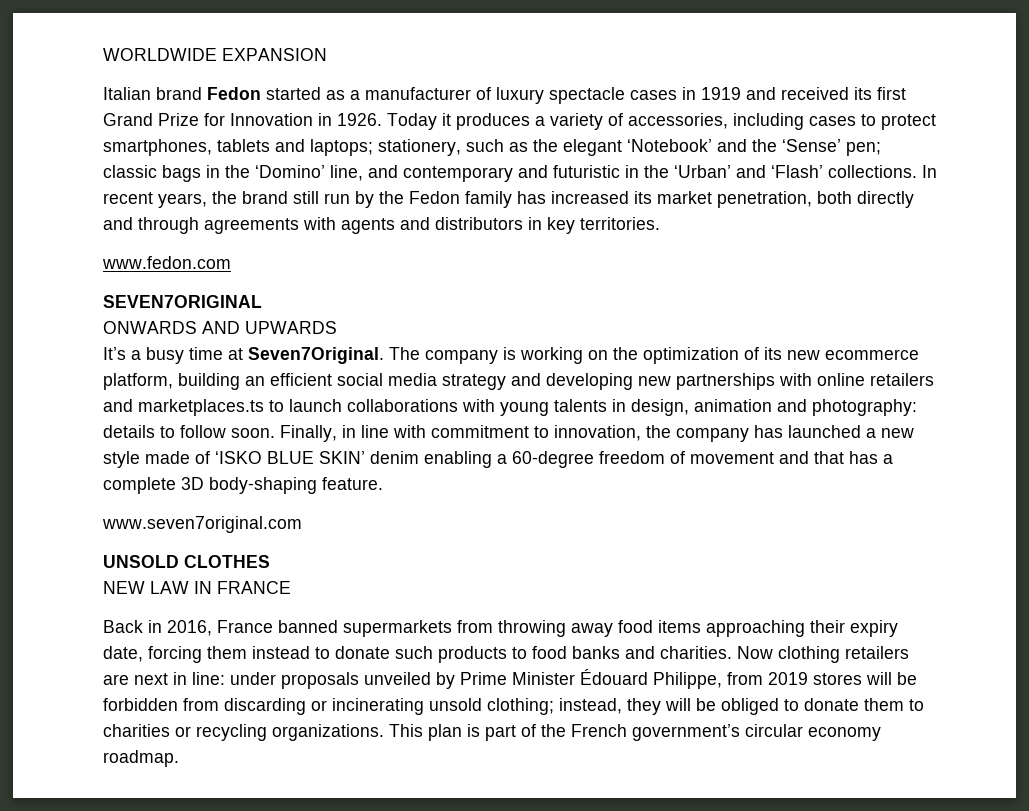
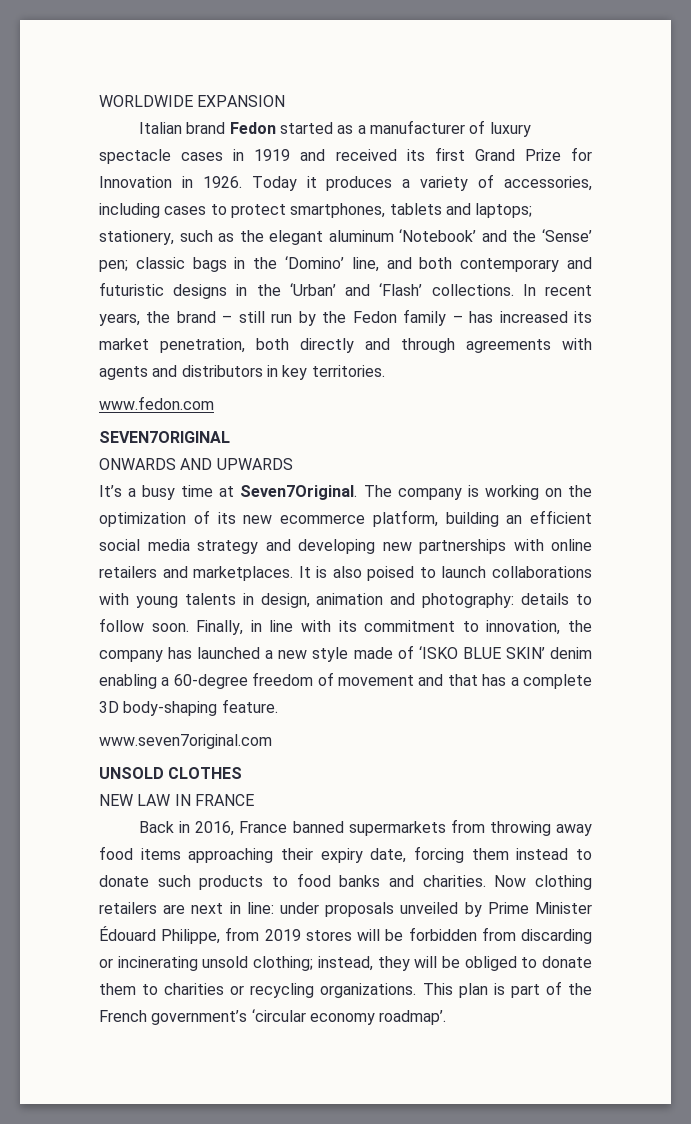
(622, 147) none -> [328,230,394,242] aluminum
(398, 171) none -> [419,257,453,269] both
(620, 171) none -> [173,284,228,299] designs
(288, 197) none -> [222,315,233,323] –
(512, 199) none -> [452,315,463,323] –
[138,399,264,416] marketplaces.ts -> [193,566,415,581] marketplaces. It is also poised
(426, 431) none -> [338,620,357,632] its
[745,724,881,741] [103,750,179,767] circular economy roadmap. -> [251,1009,447,1025] ‘circular economy roadmap’.

